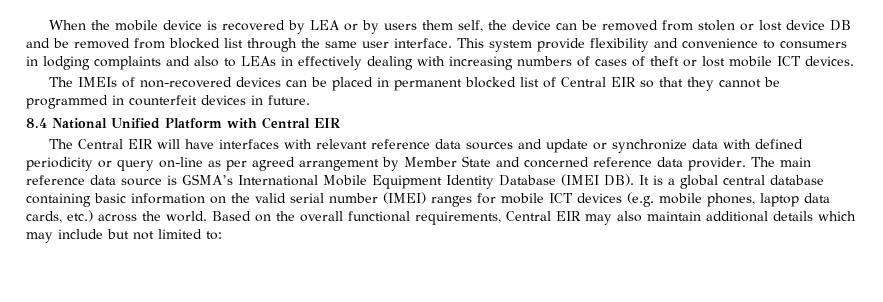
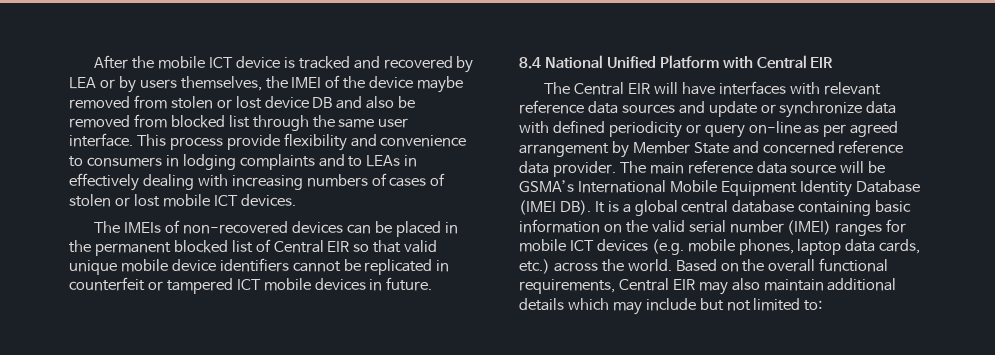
[49,20,87,30] When -> [94,55,129,69] After
(159, 25) none -> [208,57,233,68] ICT
(218, 25) none -> [298,56,380,69] tracked and
[422,20,598,32] them self, the device can be -> [180,75,464,93] themselves, the IMEI of the device maybe
(50, 43) none -> [366,96,395,109] also
[489,40,532,52] system -> [169,137,223,150] process
[194,56,219,67] also -> (345, 160) none
[650,56,679,66] theft -> [69,194,111,207] stolen
(390, 82) none -> [69,240,91,253] the
[687,77,715,91] they -> [404,240,438,253] [69,258,289,275] valid unique mobile device identifiers
[26,95,108,109] programmed -> [364,259,433,275] replicated
(197, 100) none -> [147,278,311,294] or tampered ICT mobile
[167,175,177,185] is -> [840,161,886,173] will be

